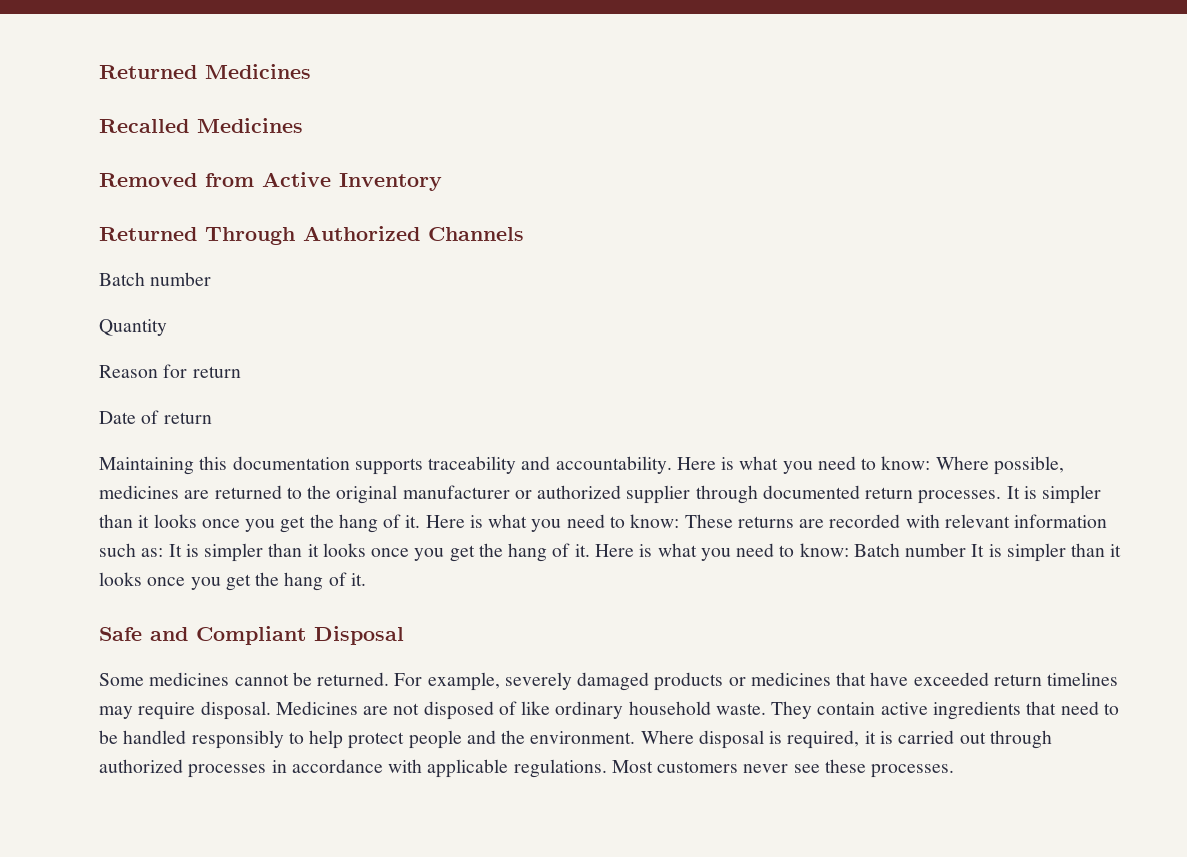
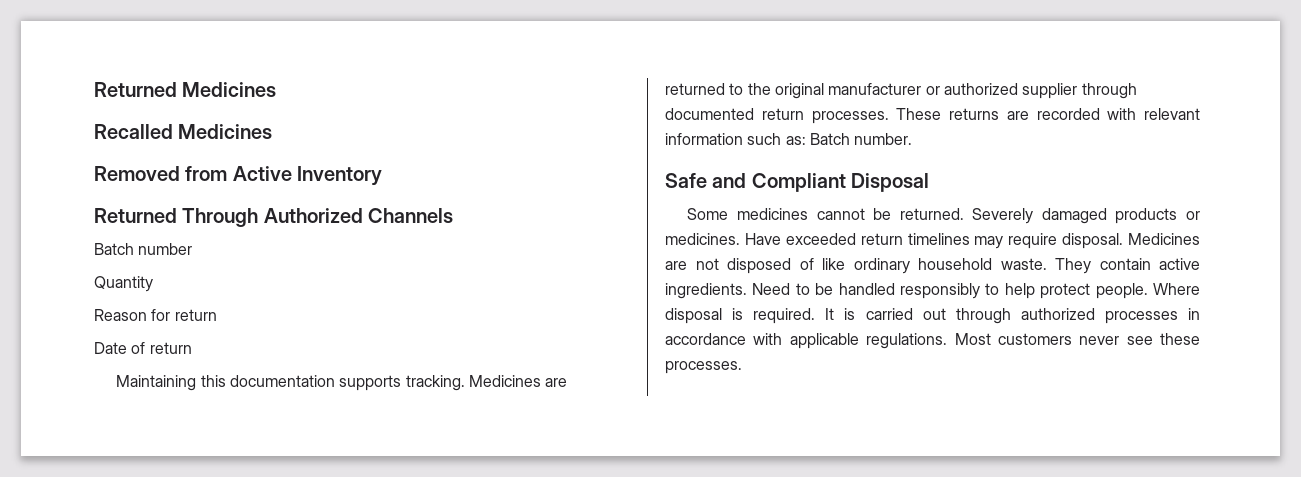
[428,456,1064,475] [99,485,179,499] traceability and accountability. Here is what you need to know: Where possible, medicines -> [405,375,541,391] tracking. Medicines
[1006,485,1102,504] [99,514,680,533] It is simpler than it looks once you get the hang of it. Here is what you need to know: -> (889, 117) none
[168,543,1122,562] [99,572,366,591] It is simpler than it looks once you get the hang of it. Here is what you need to know: Batch number It is simpler than it looks once you get the hang of it. -> [809,133,913,145] Batch number.
[394,672,909,691] For example, severely damaged products or medicines that have -> [972,208,1200,224] [665,233,781,245] Severely damaged products or medicines. Have
[932,701,1099,720] ingredients that need -> [665,283,791,299] ingredients. Need
[408,730,636,749] people and the environment. -> [1095,283,1148,299] people.
[787,730,876,749] required, it -> [753,308,835,324] required. It

